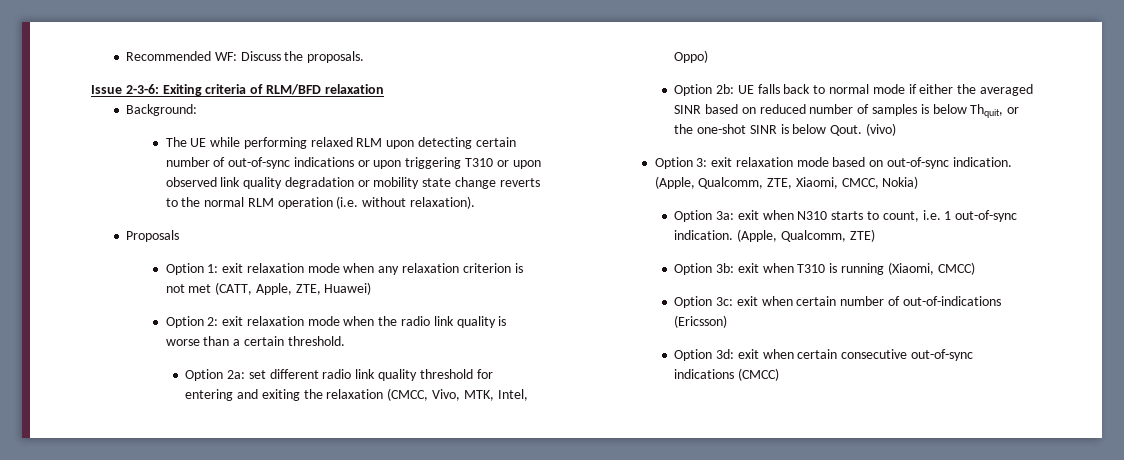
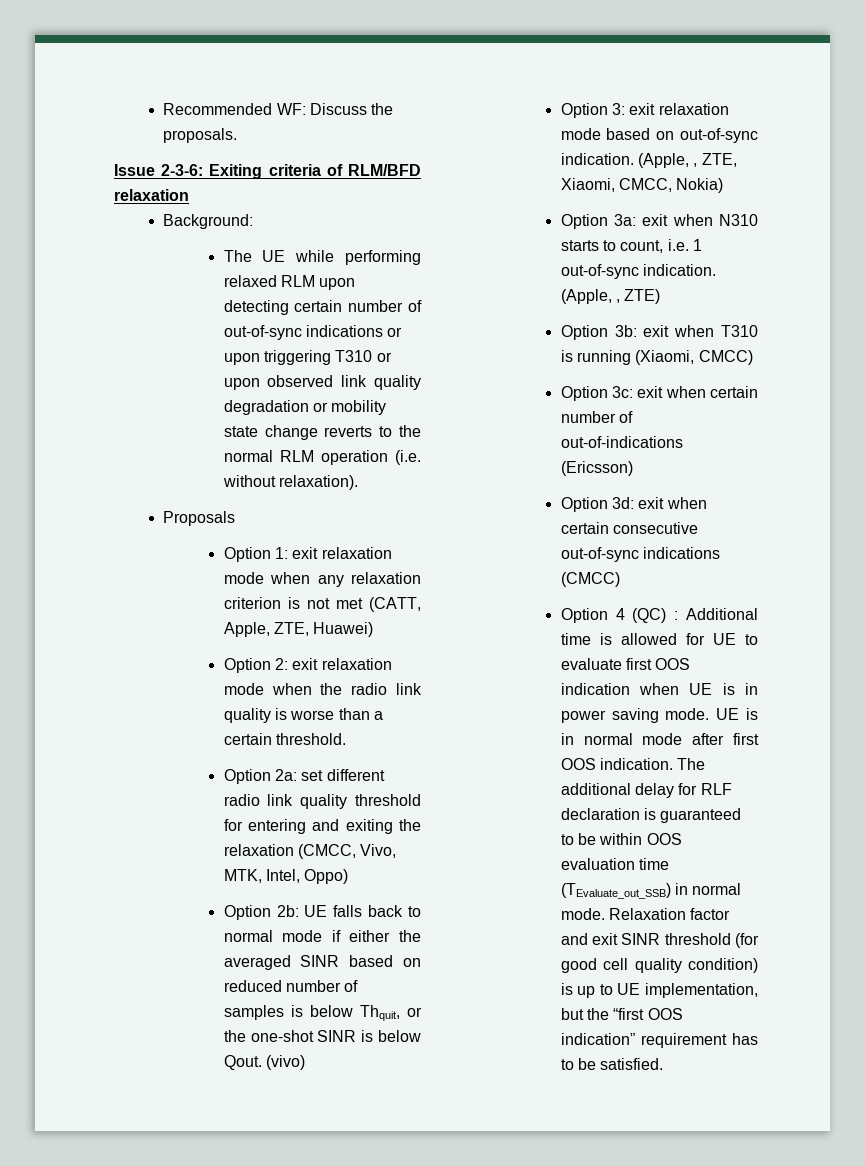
[698,177,764,189] Qualcomm, -> [693,163,698,167] ,
[780,230,846,242] Qualcomm, -> [616,299,621,303] ,
(780, 374) none -> [560,608,758,623] [560,633,758,645] [560,658,691,670] [560,683,758,695] [560,708,758,723] [560,733,759,745] [560,758,706,770] [560,783,732,798] [560,808,742,823] [560,833,682,845] [560,858,670,870] [560,883,742,899] [560,908,731,920] [560,933,759,948] [560,958,758,973] [560,983,758,998] [560,1008,683,1020] [560,1033,758,1048] [560,1058,664,1070] // Option 4 (QC) : Additional time is allowed for UE to evaluate first OOS indication when UE is in power saving mode. UE is in normal mode after first OOS indication. The additional delay for RLF declaration is guaranteed to be within OOS evaluation time (TEvaluate_out_SSB) in normal mode. Relaxation factor and exit SINR threshold (for good cell quality condition) is up to UE implementation, but the “first OOS indication” requirement has to be satisfied.

